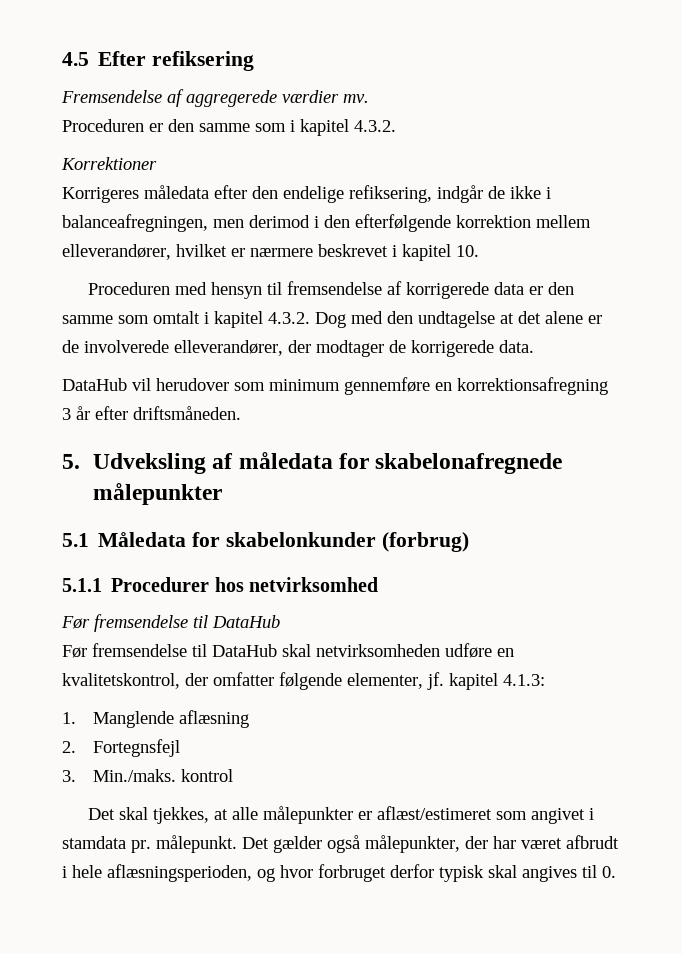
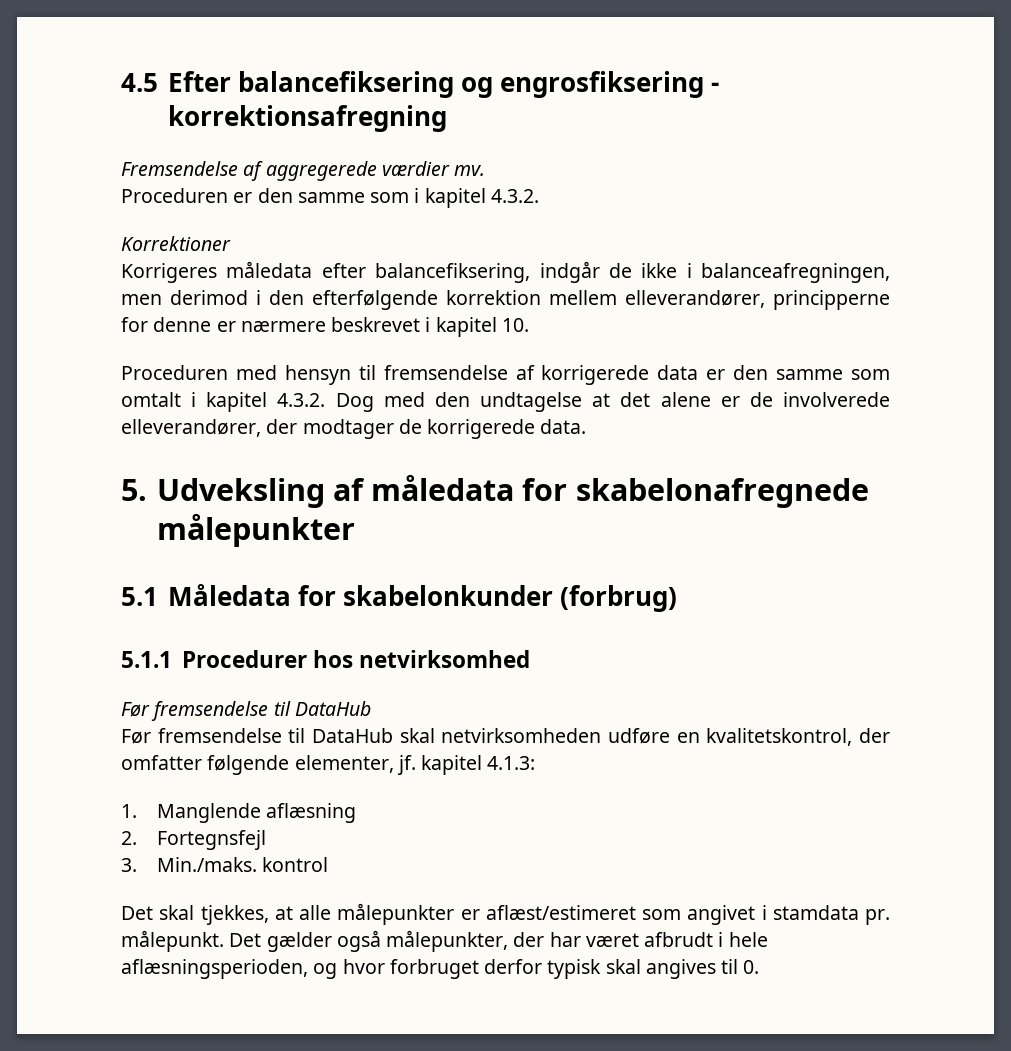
[152,51,255,71] refiksering -> [237,71,719,98] [167,105,447,132] balancefiksering og engrosfiksering - korrektionsafregning
[252,185,432,203] den endelige refiksering, -> [375,263,531,283] balancefiksering,
[176,244,227,257] hvilket -> [773,290,890,310] [121,317,212,332] principperne for denne
[62,377,608,395] [62,406,241,420] // DataHub vil herudover som minimum gennemføre en korrektionsafregning 3 år efter driftsmåneden. -> (587, 426) none

